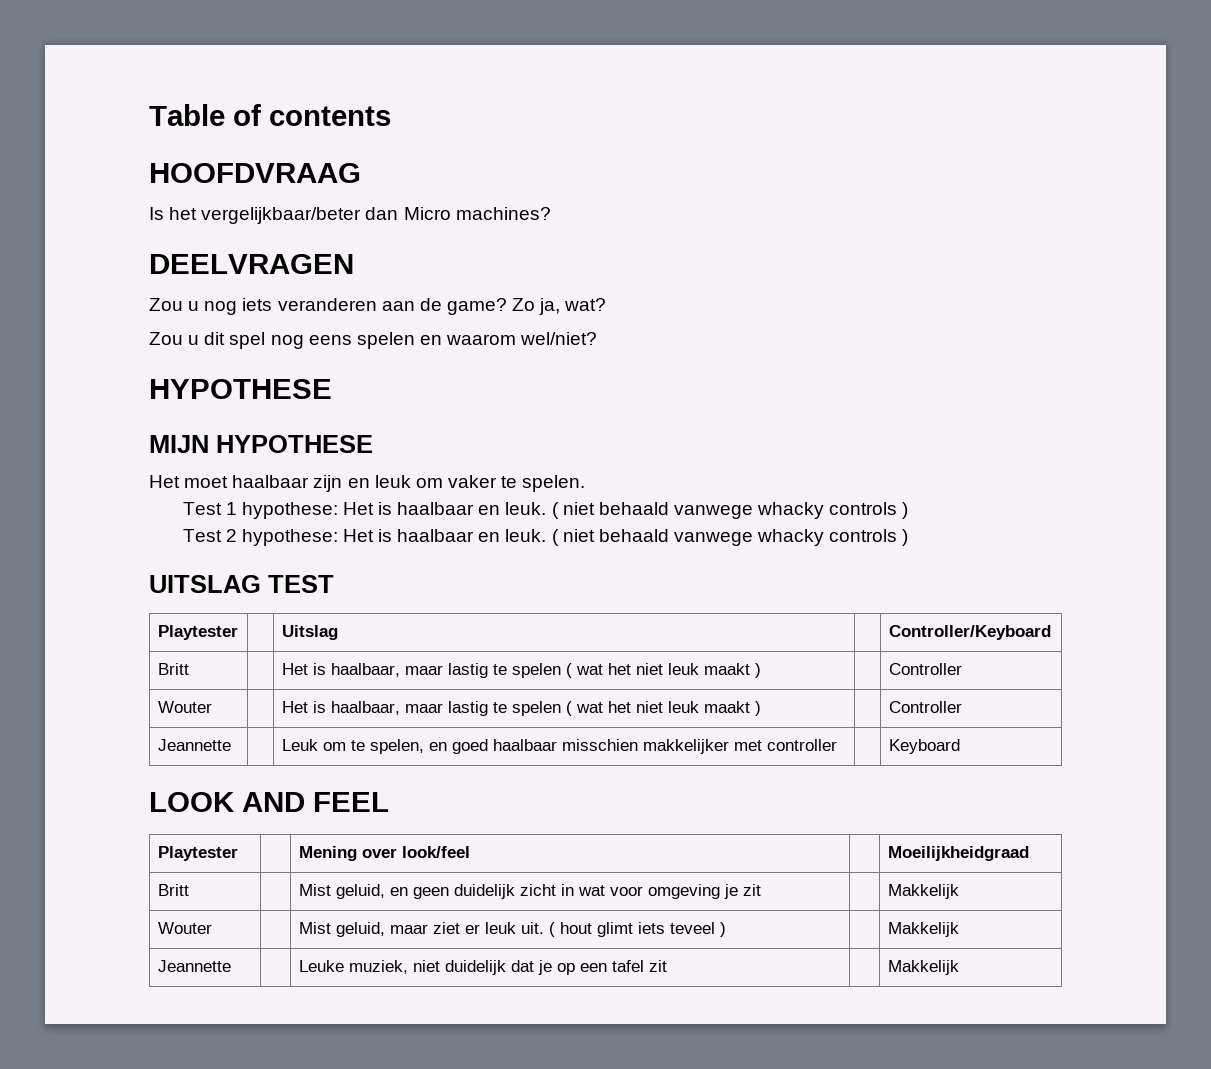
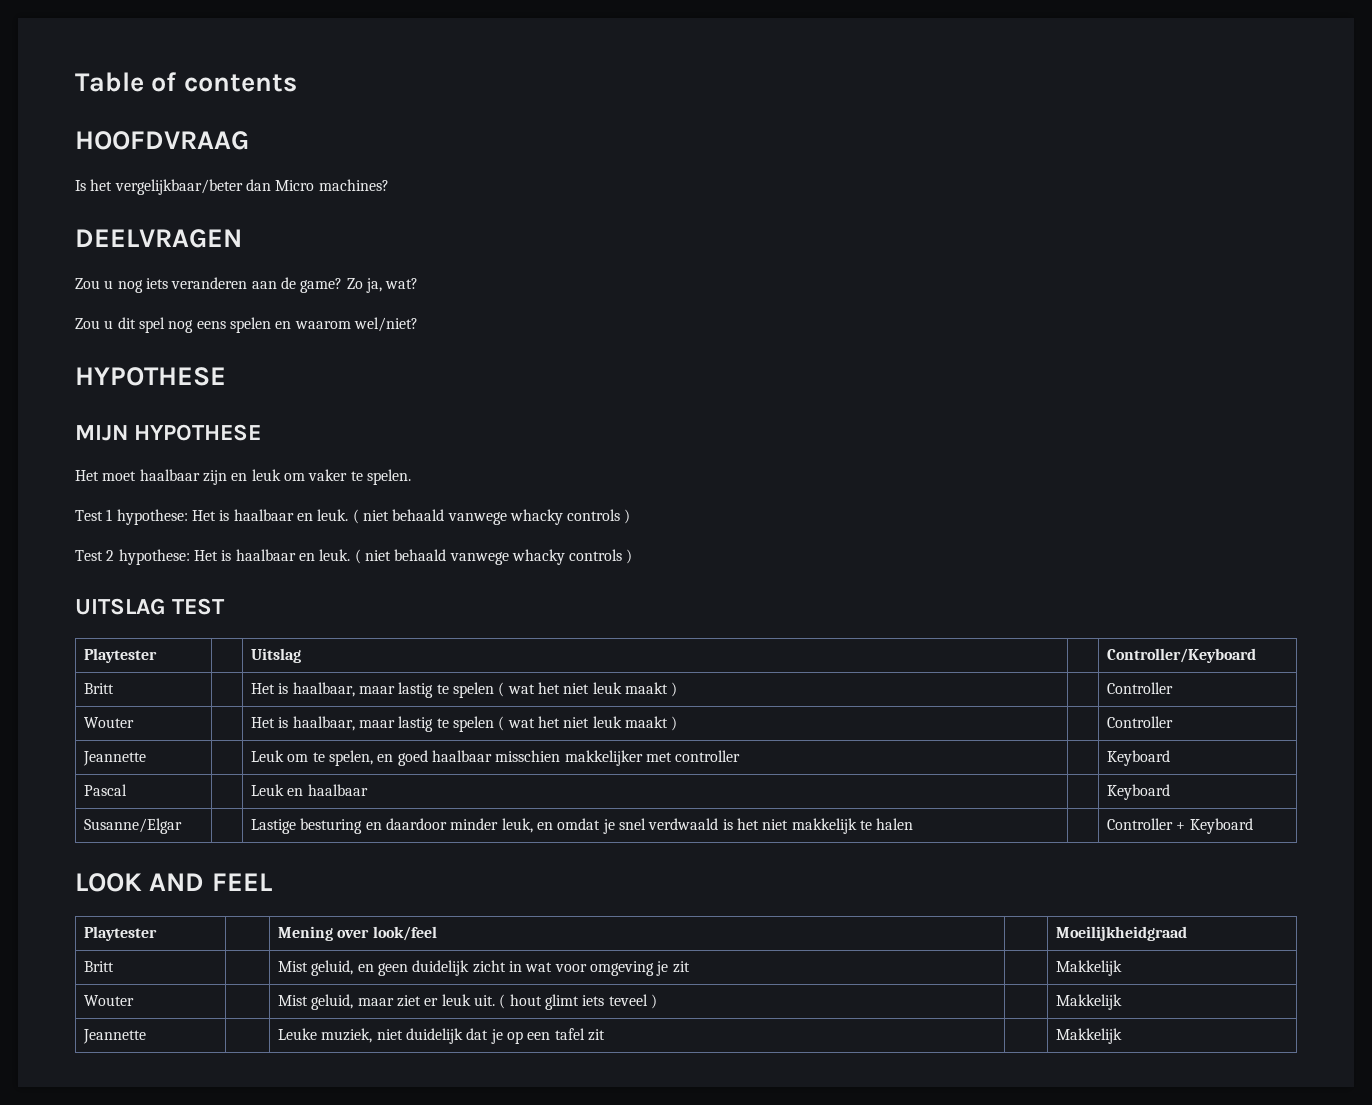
(960, 746) none -> [84,784,128,796] [251,784,368,796] [1107,784,1171,800] [84,818,183,834] [251,818,914,834] [1107,818,1253,834] // Pascal | | Leuk en haalbaar | | Keyboard // Susanne/Elgar | | Lastige besturing en daardoor minder leuk, en omdat je snel verdwaald is het niet makkelijk te halen | | Controller + Keyboard

